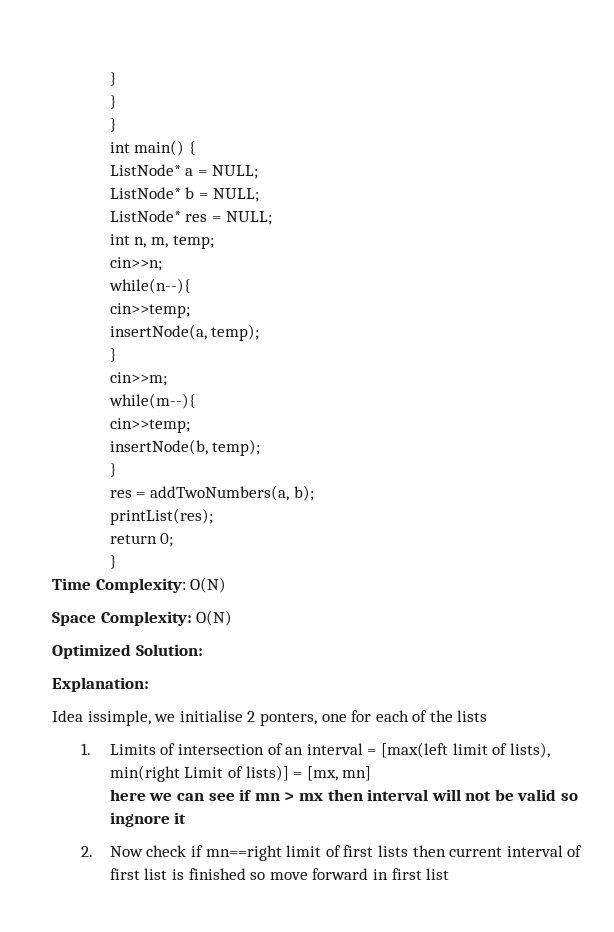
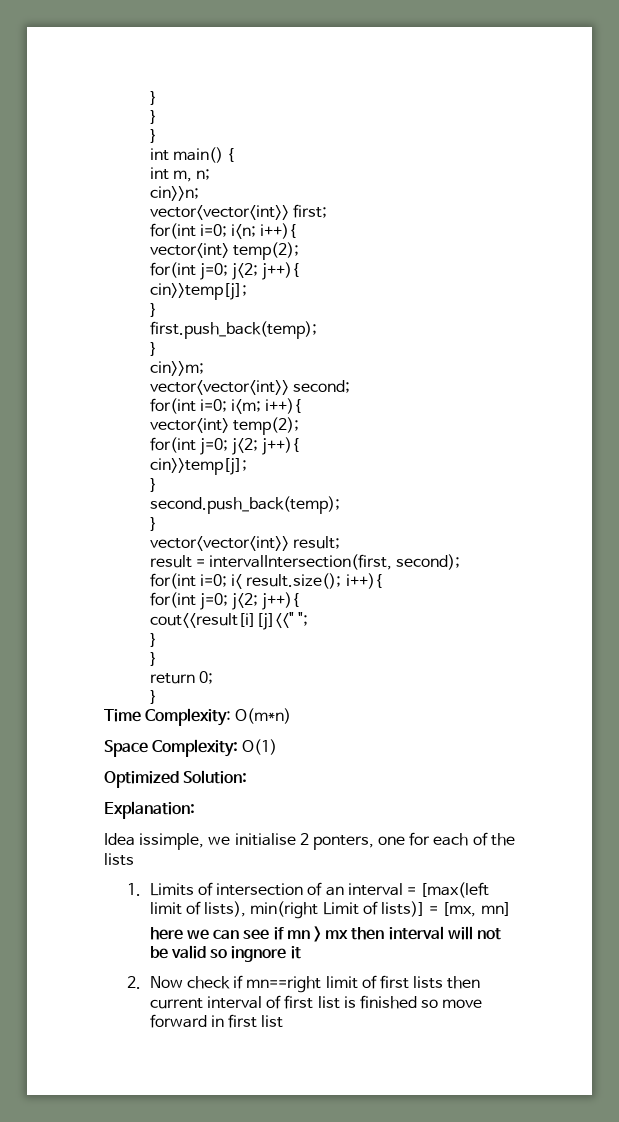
[109,164,258,179] [109,187,259,202] [109,210,272,225] [109,234,214,249] [109,257,162,271] [108,278,191,294] [109,303,190,318] [109,324,260,341] [109,348,117,362] [109,372,167,386] [108,393,196,409] [109,418,190,433] [109,439,261,456] [109,463,117,477] [109,485,314,501] [109,508,213,525] ListNode* a = NULL; // ListNode* b = NULL; // ListNode* res = NULL; // int n, m, temp; // cin>>n; // while(n--){ // cin>>temp; // insertNode(a, temp); // } // cin>>m; // while(m--){ // cin>>temp; // insertNode(b, temp); // } // res = addTwoNumbers(a, b); // printList(res); -> [149,167,211,182] [149,186,199,201] [149,204,328,220] [149,223,297,239] [149,242,300,260] [149,262,300,280] [149,283,247,300] [149,303,157,317] [149,321,317,339] [149,342,157,356] [149,361,204,376] [149,380,351,395] [149,398,302,414] [149,417,300,435] [149,437,300,455] [149,458,247,475] [149,478,157,492] [149,496,340,514] [149,517,157,531] [149,536,341,551] [149,554,461,570] [149,573,382,589] [149,592,300,610] [149,612,309,630] [149,633,157,647] [149,652,157,666] int m, n; // cin>>n; // vector<vector<int>> first; // for(int i=0; i<n; i++){ // vector<int> temp(2); // for(int j=0; j<2; j++){ // cin>>temp[j]; // } // first.push_back(temp); // } // cin>>m; // vector<vector<int>> second; // for(int i=0; i<m; i++){ // vector<int> temp(2); // for(int j=0; j<2; j++){ // cin>>temp[j]; // } // second.push_back(temp); // } // vector<vector<int>> result; // result = intervalIntersection(first, second); // for(int i=0; i< result.size(); i++){ // for(int j=0; j<2; j++){ // cout<<result[i][j]<<" "; // } // }
[190,577,227,593] O(N) -> [235,708,292,724] O(m*n)
[196,610,233,626] O(N) -> [242,739,278,755] O(1)

